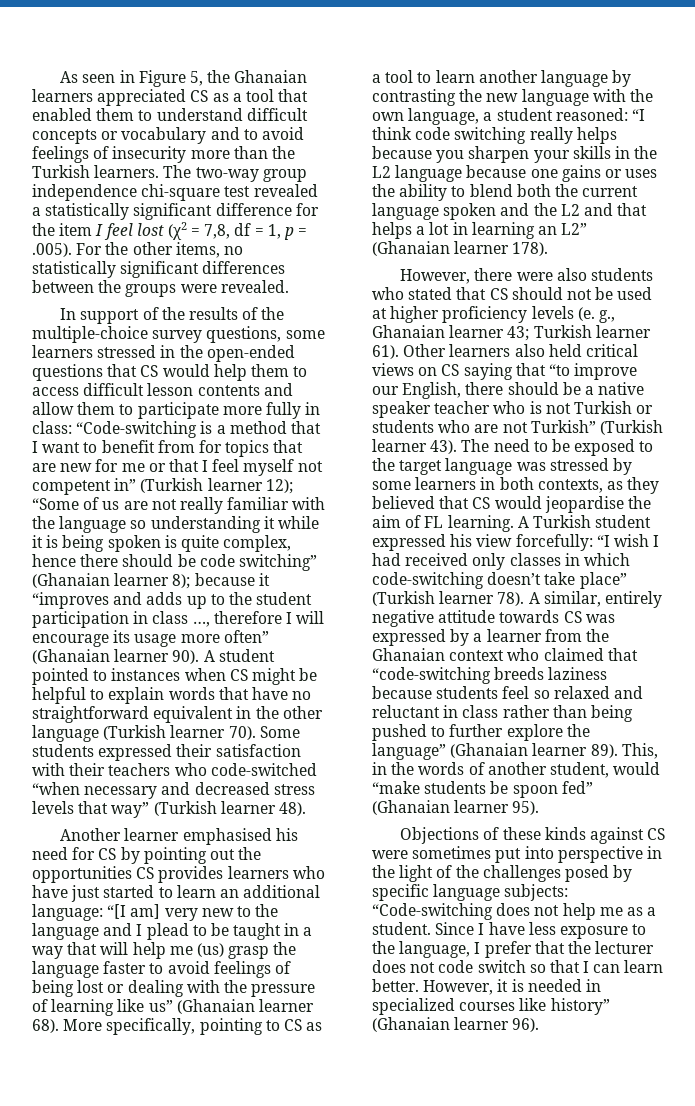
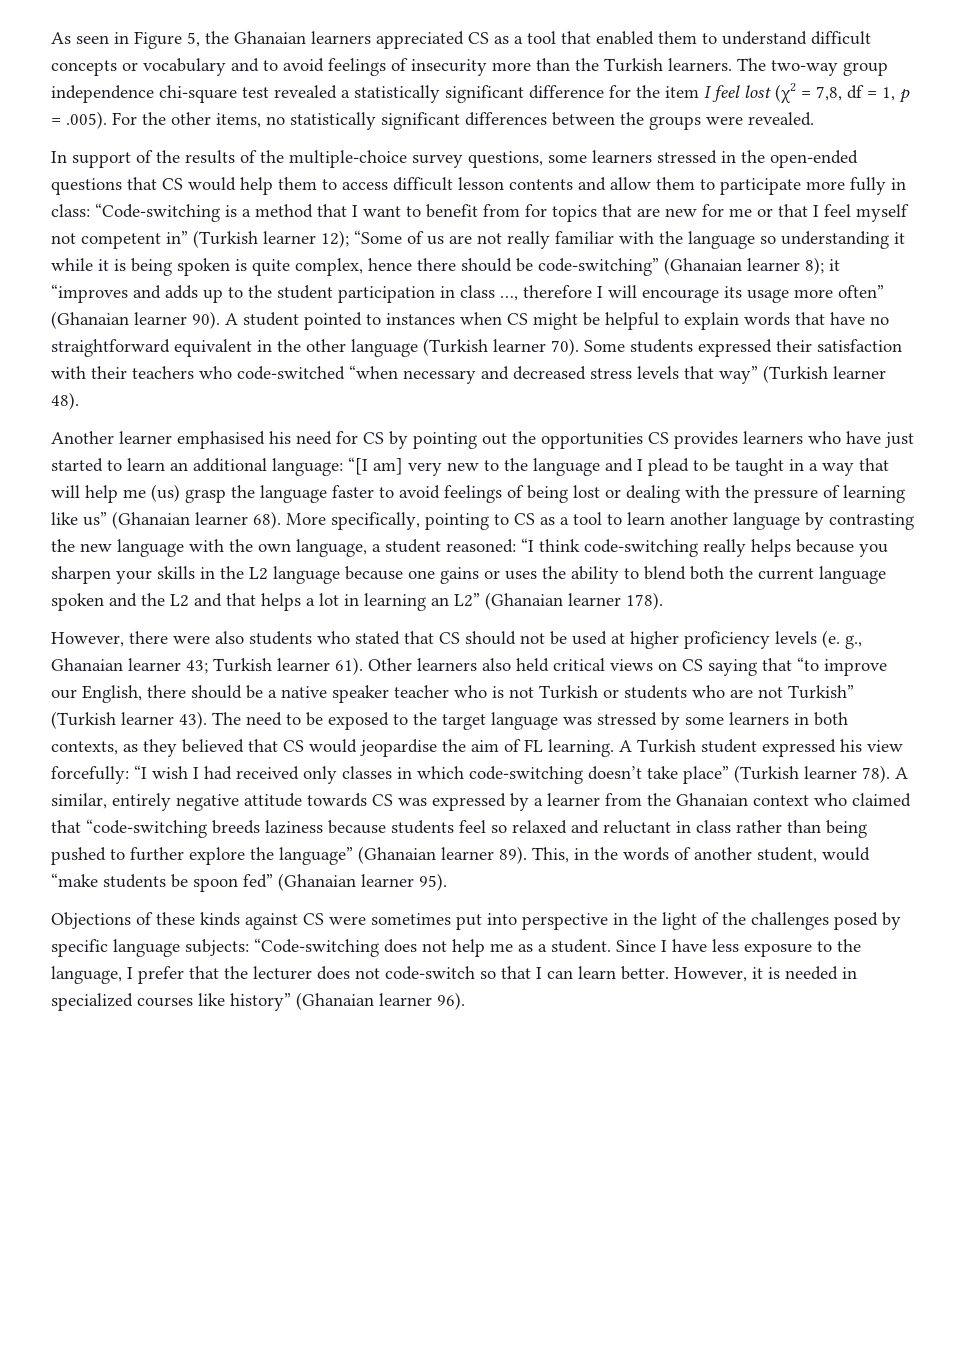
[199,554,317,571] code switching” -> [538,258,659,276] code-switching”
[194,573,255,586] because -> (824, 266) none
[415,127,527,144] code switching -> [584,539,698,557] code-switching
[438,960,526,973] code switch -> [385,966,475,980] code-switch

